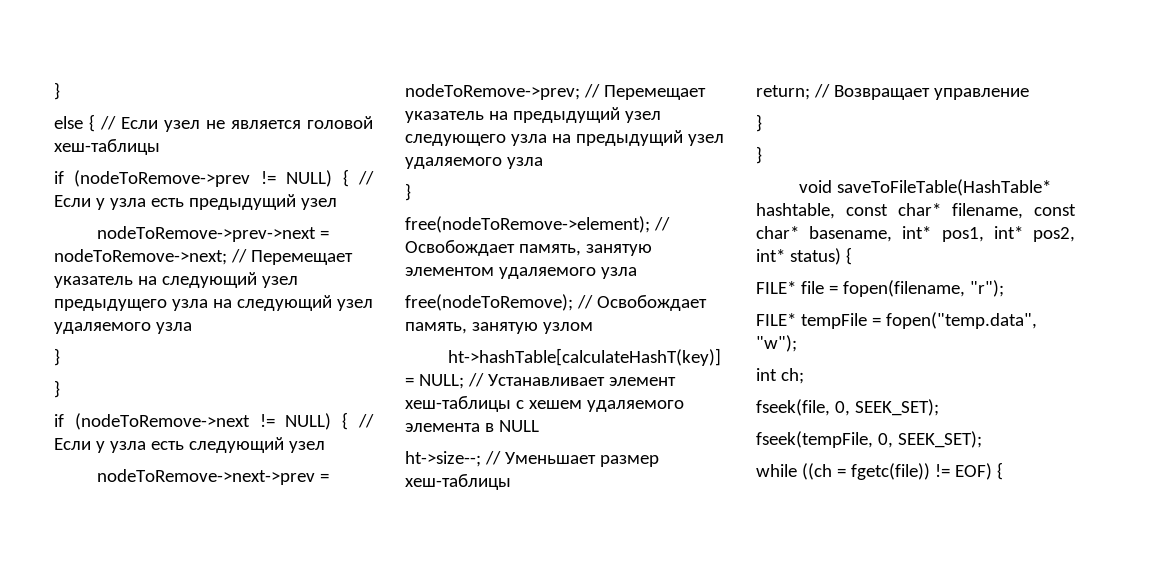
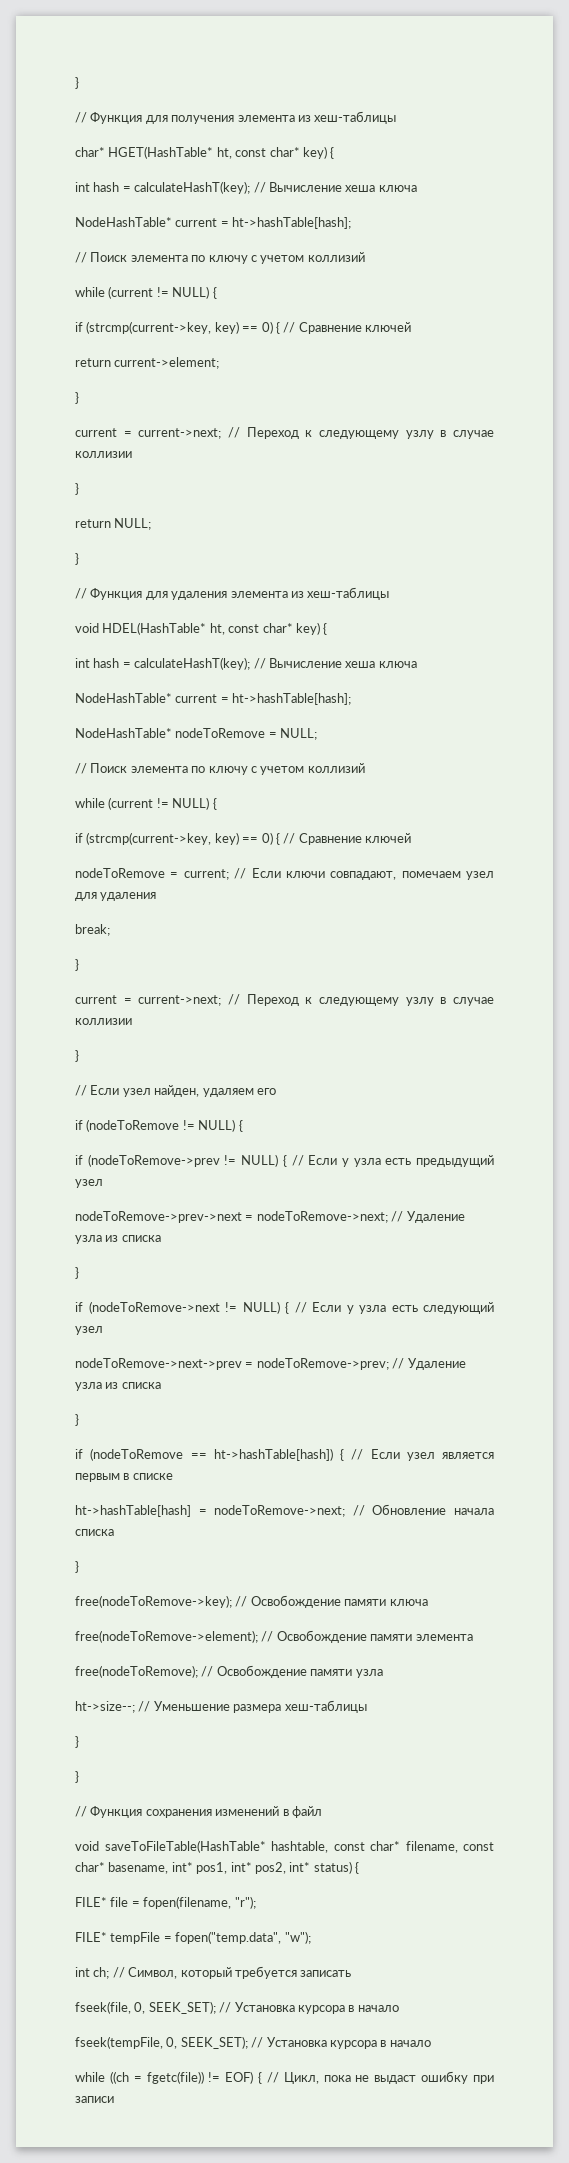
[54,82,60,100] [54,114,373,132] [54,139,160,155] } // else { // Если узел не является головой хеш-таблицы -> [75,77,79,89] [75,111,397,124] [75,146,335,159] [75,181,417,194] [75,217,352,229] [75,252,365,264] [75,286,217,299] [75,321,411,334] [75,357,220,369] [75,392,79,404] [75,427,494,439] [75,451,132,458] [75,483,79,495] [75,518,152,530] [75,553,79,565] [75,587,390,600] [75,622,328,635] [75,657,417,670] [75,693,352,705] [75,728,318,740] [75,763,365,775] [75,797,217,810] [75,832,411,845] [75,868,494,880] [75,892,157,901] [75,924,110,936] [75,959,79,971] [75,994,494,1006] [75,1018,132,1025] [75,1050,79,1062] [75,1085,276,1097] [75,1119,243,1132] } // // Функция для получения элемента из хеш-таблицы // char* HGET(HashTable* ht, const char* key) { // int hash = calculateHashT(key); // Вычисление хеша ключа // NodeHashTable* current = ht->hashTable[hash]; // // Поиск элемента по ключу с учетом коллизий // while (current != NULL) { // if (strcmp(current->key, key) == 0) { // Сравнение ключей // return current->element; // } // current = current->next; // Переход к следующему узлу в случае коллизии // } // return NULL; // } // // Функция для удаления элемента из хеш-таблицы // void HDEL(HashTable* ht, const char* key) { // int hash = calculateHashT(key); // Вычисление хеша ключа // NodeHashTable* current = ht->hashTable[hash]; // NodeHashTable* nodeToRemove = NULL; // // Поиск элемента по ключу с учетом коллизий // while (current != NULL) { // if (strcmp(current->key, key) == 0) { // Сравнение ключей // nodeToRemove = current; // Если ключи совпадают, помечаем узел для удаления // break; // } // current = current->next; // Переход к следующему узлу в случае коллизии // } // // Если узел найден, удаляем его // if (nodeToRemove != NULL) {
[250,250,353,265] [54,272,298,288] [54,295,373,311] [54,322,192,334] [54,348,60,366] Перемещает указатель на следующий узел предыдущего узла на следующий узел удаляемого узла // } -> [406,1211,465,1223] [75,1235,161,1244] Удаление узла из списка
[603,85,706,100] [405,107,661,123] [405,130,724,146] [405,157,543,169] [405,183,411,201] [405,216,670,233] [405,240,652,256] [405,267,637,279] [405,294,707,311] [405,322,593,334] [448,348,722,366] [405,373,676,389] [405,396,684,412] [405,420,539,432] Перемещает указатель на предыдущий узел следующего узла на предыдущий узел удаляемого узла // } // free(nodeToRemove->element); // Освобождает память, занятую элементом удаляемого узла // free(nodeToRemove); // Освобождает память, занятую узлом // ht->hashTable[calculateHashT(key)] = NULL; // Устанавливает элемент хеш-таблицы с хешем удаляемого элемента в NULL -> [407,1358,466,1370] [75,1382,161,1391] [75,1414,79,1426] [75,1448,494,1461] [75,1473,173,1482] [75,1504,495,1517] [75,1529,114,1536] [75,1561,79,1573] [75,1595,428,1608] [75,1630,473,1643] [75,1665,383,1678] Удаление узла из списка // } // if (nodeToRemove == ht->hashTable[hash]) { // Если узел является первым в списке // ht->hashTable[hash] = nodeToRemove->next; // Обновление начала списка // } // free(nodeToRemove->key); // Освобождение памяти ключа // free(nodeToRemove->element); // Освобождение памяти элемента // free(nodeToRemove); // Освобождение памяти узла
[504,452,659,467] [405,474,511,490] [756,84,1029,100] [756,114,762,132] [756,146,762,164] Уменьшает размер хеш-таблицы // return; // Возвращает управление // } // } -> [153,1700,367,1713] [75,1736,79,1748] [75,1771,79,1783] [75,1806,322,1818] Уменьшение размера хеш-таблицы // } // } // // Функция сохранения изменений в файл
[756,399,939,416] [756,431,982,448] // fseek(file, 0, SEEK_SET); // fseek(tempFile, 0, SEEK_SET); -> [112,1966,352,1979] [75,2001,399,2014] [75,2036,431,2049] // Символ, который требуется записать // fseek(file, 0, SEEK_SET); // Установка курсора в начало // fseek(tempFile, 0, SEEK_SET); // Установка курсора в начало
(1003, 471) none -> [266,2071,495,2084] [75,2096,114,2103] // Цикл, пока не выдаст ошибку при записи

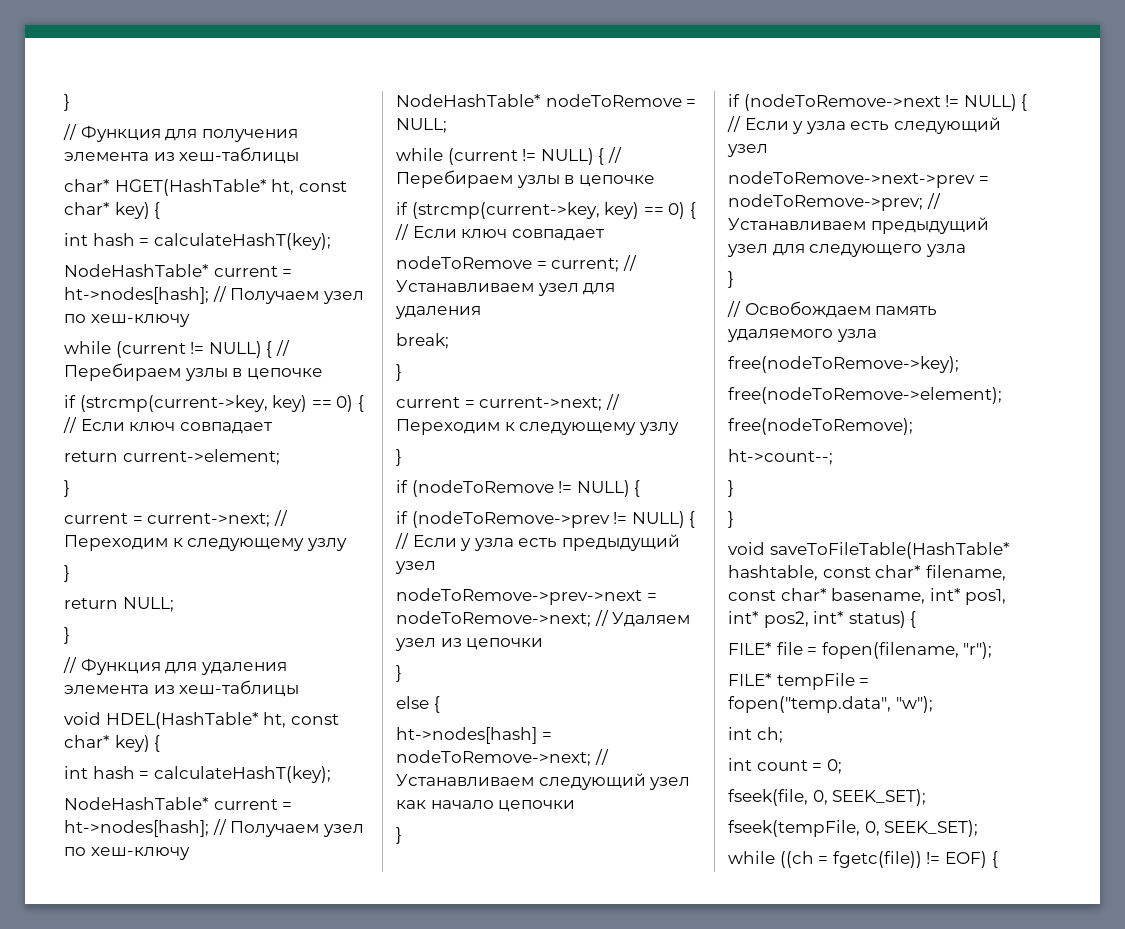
[253,182,417,193] [75,217,352,229] [75,252,365,264] [75,286,217,299] [75,321,411,334] // Вычисление хеша ключа // NodeHashTable* current = ht->hashTable[hash]; // // Поиск элемента по ключу с учетом коллизий // while (current != NULL) { // if (strcmp(current->key, key) == 0) { // Сравнение ключей -> [64,264,293,277] [64,286,364,304] [64,314,190,327] [64,340,290,358] [64,363,323,381] [64,395,364,412] [63,417,272,434] // NodeHashTable* current = ht->nodes[hash]; // Получаем узел по хеш-ключу // while (current != NULL) { // Перебираем узлы в цепочке // if (strcmp(current->key, key) == 0) { // Если ключ совпадает
[246,427,494,439] [75,451,132,458] Переход к следующему узлу в случае коллизии -> [64,535,347,551] Переходим к следующему узлу
[253,658,417,669] [75,693,352,705] [75,728,318,740] [75,763,365,775] [75,797,217,810] [75,832,411,845] // Вычисление хеша ключа // NodeHashTable* current = ht->hashTable[hash]; // NodeHashTable* nodeToRemove = NULL; // // Поиск элемента по ключу с учетом коллизий // while (current != NULL) { // if (strcmp(current->key, key) == 0) { // Сравнение ключей -> [64,797,293,810] [64,819,364,837] [64,847,190,860] [396,94,697,107] [396,118,447,133] [396,147,622,165] [396,170,655,188] [396,202,696,219] [395,224,604,241] // NodeHashTable* current = ht->nodes[hash]; // Получаем узел по хеш-ключу // NodeHashTable* nodeToRemove = NULL; // while (current != NULL) { // Перебираем узлы в цепочке // if (strcmp(current->key, key) == 0) { // Если ключ совпадает
[251,868,461,880] Если ключи совпадают, помечаем -> [396,280,534,293] Устанавливаем
[246,994,494,1006] [75,1018,132,1025] [75,1050,79,1062] [75,1085,276,1097] Переход к следующему узлу в случае коллизии // } // // Если узел найден, удаляем его -> [396,419,679,435] [396,449,402,466] Переходим к следующему узлу // }
[406,1211,465,1223] [75,1235,161,1244] Удаление узла из списка -> [612,612,691,627] [395,638,544,651] [396,665,402,682] [396,696,440,713] [396,727,552,744] [396,749,609,766] [396,773,691,790] [396,800,576,812] Удаляем узел из цепочки // } // else { // ht->nodes[hash] = nodeToRemove->next; // Устанавливаем следующий узел как начало цепочки
[407,1358,466,1370] [75,1382,161,1391] [75,1414,79,1426] [75,1448,494,1461] [75,1473,173,1482] [75,1504,495,1517] [75,1529,114,1536] [75,1561,79,1573] [75,1595,428,1608] [75,1630,473,1643] [75,1665,383,1678] [75,1700,367,1713] [75,1736,79,1748] [75,1771,79,1783] [75,1806,322,1818] Удаление узла из списка // } // if (nodeToRemove == ht->hashTable[hash]) { // Если узел является первым в списке // ht->hashTable[hash] = nodeToRemove->next; // Обновление начала списка // } // free(nodeToRemove->key); // Освобождение памяти ключа // free(nodeToRemove->element); // Освобождение памяти элемента // free(nodeToRemove); // Освобождение памяти узла // ht->size--; // Уменьшение размера хеш-таблицы // } // } // // Функция сохранения изменений в файл -> [728,217,989,234] [727,244,966,257] [728,271,734,288] [727,301,938,318] [727,329,877,342] [728,356,959,373] [728,387,1002,404] [728,418,913,435] [728,449,833,465] [728,480,734,497] [728,511,734,528] Устанавливаем предыдущий узел для следующего узла // } // // Освобождаем память удаляемого узла // free(nodeToRemove->key); // free(nodeToRemove->element); // free(nodeToRemove); // ht->count--; // } // }
[112,1966,352,1979] [75,2001,399,2014] [75,2036,431,2049] // Символ, который требуется записать // fseek(file, 0, SEEK_SET); // Установка курсора в начало // fseek(tempFile, 0, SEEK_SET); // Установка курсора в начало -> [728,758,842,774] [728,789,927,806] [728,820,979,837] // int count = 0; // fseek(file, 0, SEEK_SET); // fseek(tempFile, 0, SEEK_SET);
[266,2071,495,2084] [75,2096,114,2103] // Цикл, пока не выдаст ошибку при записи -> (998, 859) none

